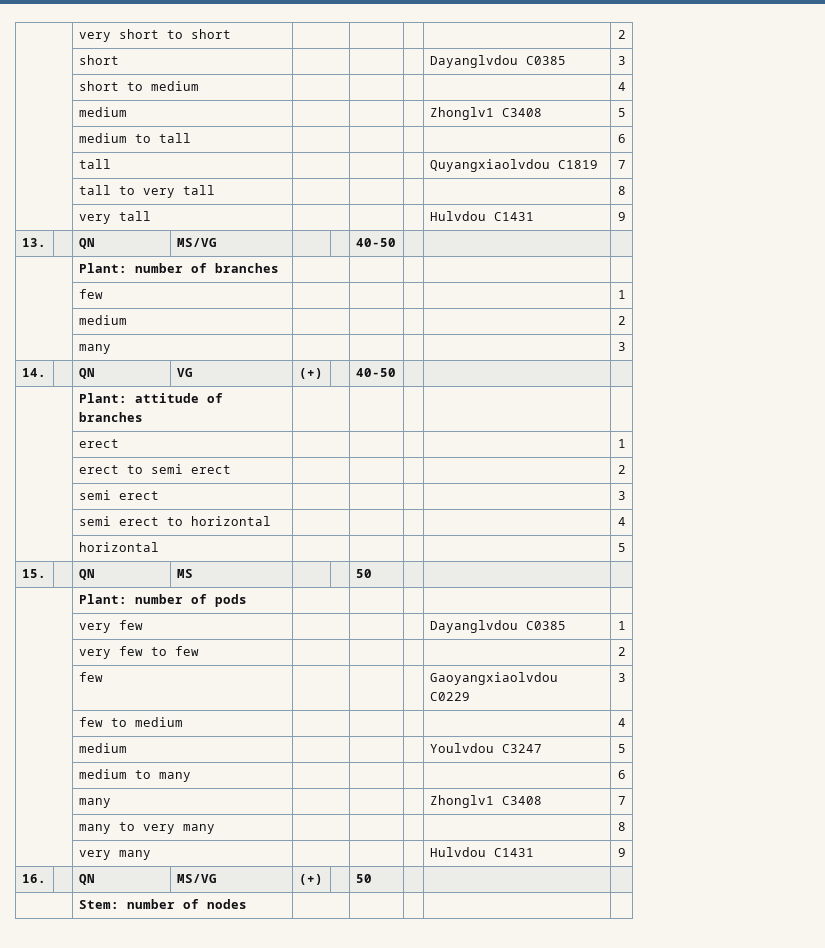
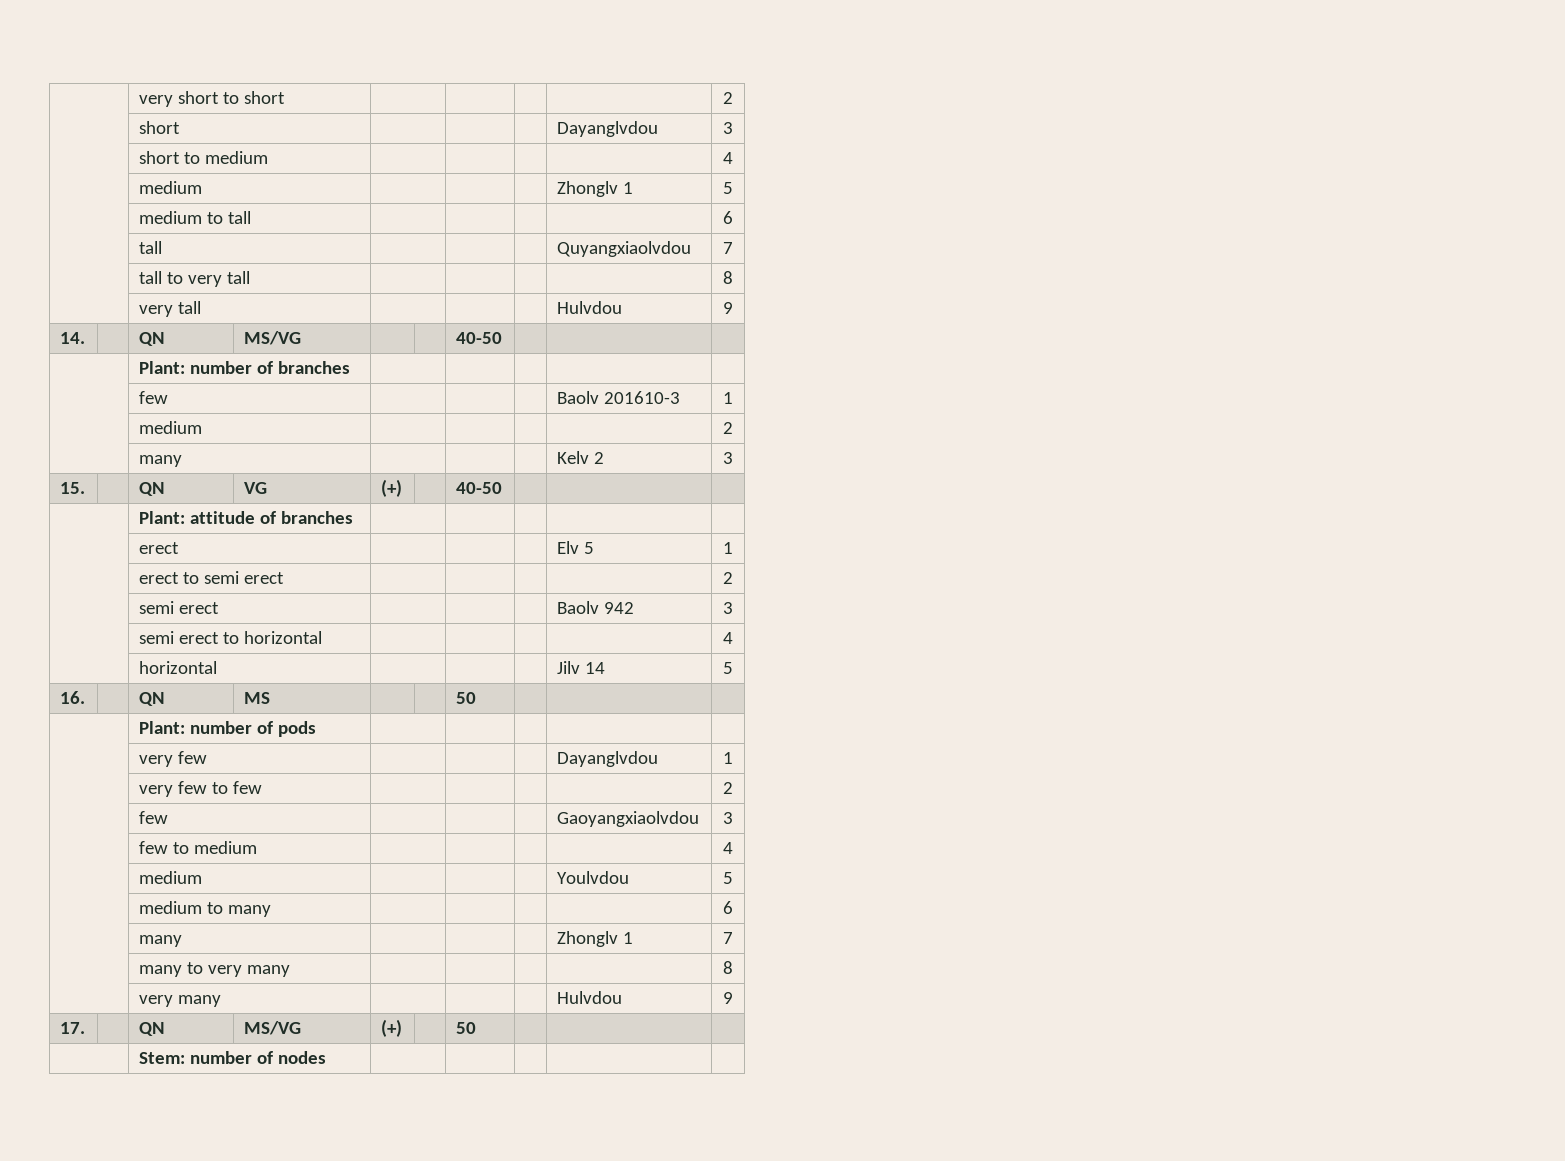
[525,56,566,65] C0385 -> (659, 129) none
[429,107,542,120] Zhonglv1 C3408 -> [557,181,634,197] Zhonglv 1
[557,160,598,169] C1819 -> (692, 249) none
[493,212,534,221] [617,212,626,221] [21,238,46,247] C1431 | 9 // 13. -> [723,302,733,314] [60,332,86,344] | 9 // 14.
(103, 294) none -> [557,391,681,404] Baolv 201610-3
[617,342,626,351] [21,368,46,377] | 3 // 14. -> [557,451,605,464] [723,452,733,464] [60,482,86,494] Kelv 2 | 3 // 15.
(119, 443) none -> [557,541,595,554] Elv 5
(159, 495) none -> [557,601,635,614] Baolv 942
[617,543,626,552] [21,569,46,578] | 5 // 15. -> [557,661,606,674] [723,662,733,674] [60,691,86,704] Jilv 14 | 5 // 16.
[525,621,566,630] C0385 -> (659, 759) none
[429,692,470,701] C0229 -> (700, 819) none
[501,744,542,753] C3247 -> (630, 877) none
[429,795,542,808] Zhonglv1 C3408 -> [557,931,634,947] Zhonglv 1
[493,848,534,857] [617,848,626,857] [21,874,46,883] C1431 | 9 // 16. -> [723,992,733,1004] [60,1022,86,1034] | 9 // 17.

